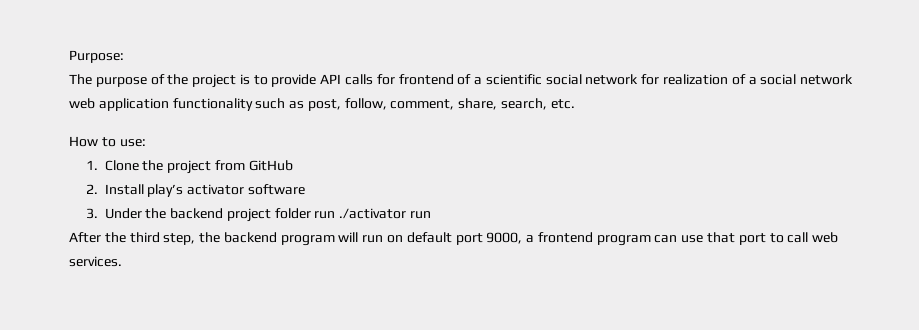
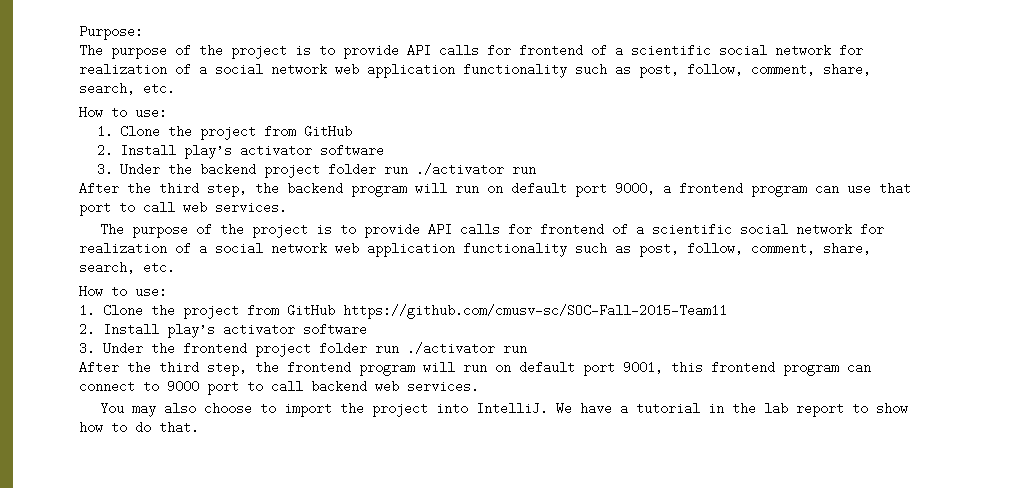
(122, 261) none -> [100,223,885,238] [79,242,871,257] [79,261,175,274] [79,285,167,298] [79,304,727,319] [79,323,367,338] [79,342,527,357] [79,361,871,376] [79,380,479,395] [100,402,909,417] [79,421,199,434] // The purpose of the project is to provide API calls for frontend of a scientific social network for realization of a social network web application functionality such as post, follow, comment, share, search, etc. // How to use: // 1. Clone the project from GitHub https://github.com/cmusv-sc/SOC-Fall-2015-Team11 // 2. Install play’s activator software // 3. Under the frontend project folder run ./activator run // After the third step, the frontend program will run on default port 9001, this frontend program can connect to 9000 port to call backend web services. // You may also choose to import the project into IntelliJ. We have a tutorial in the lab report to show how to do that.

